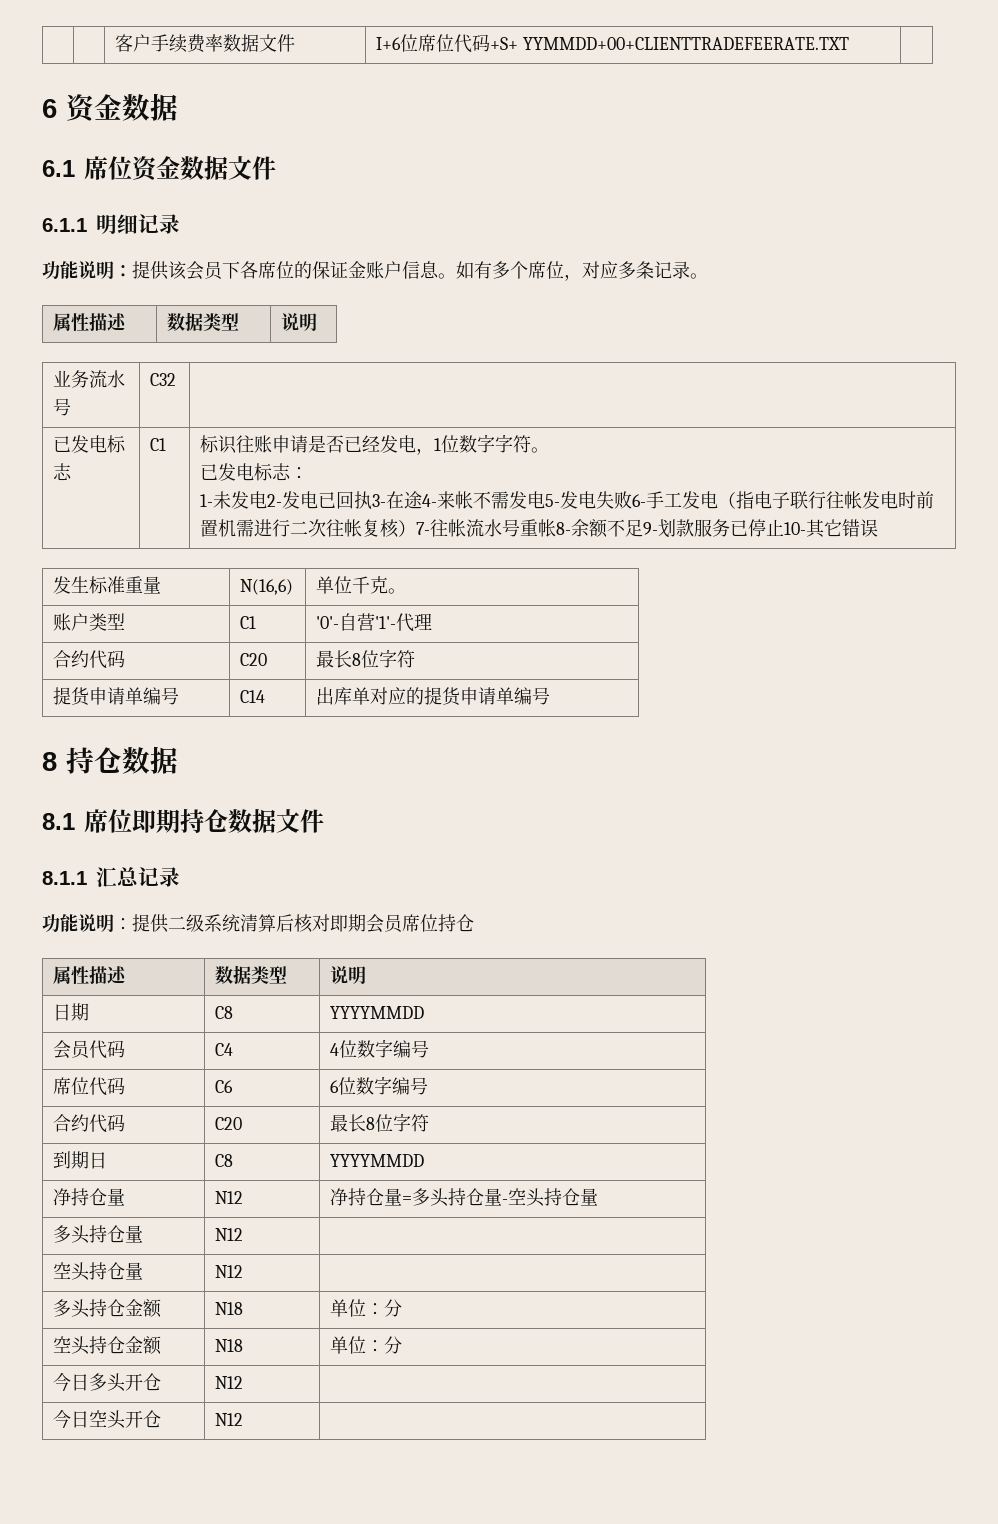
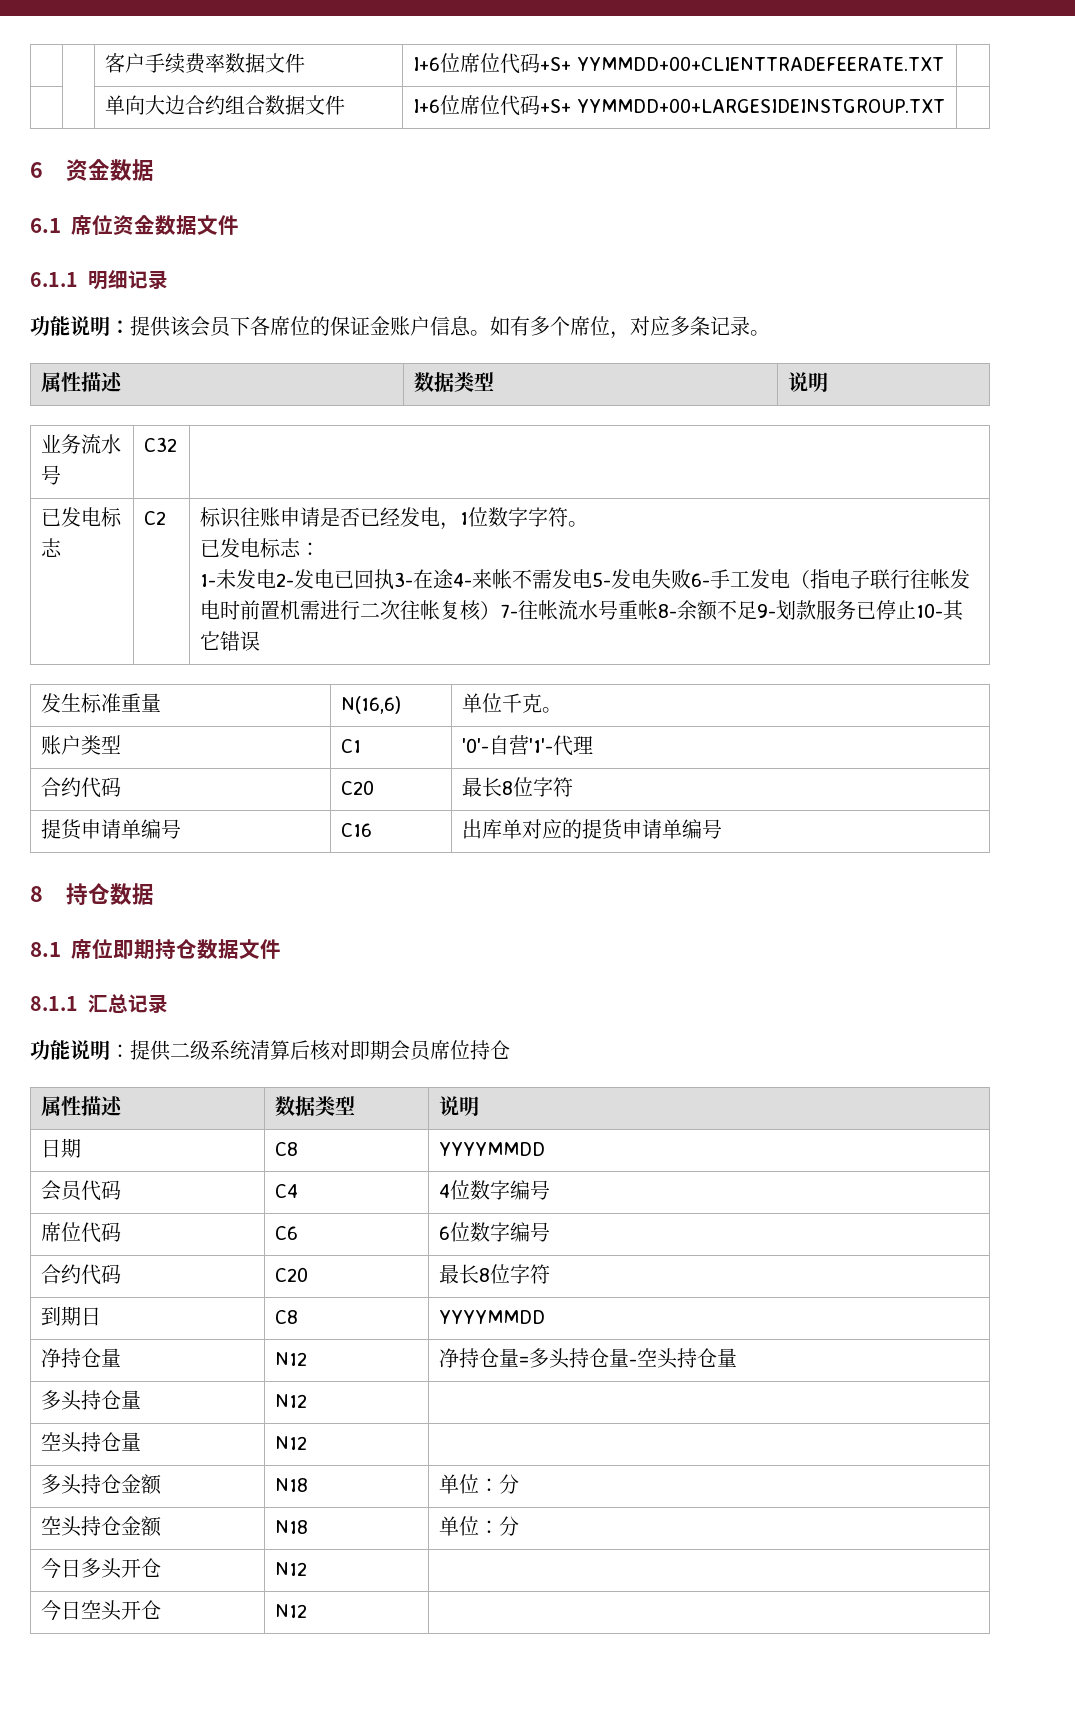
(850, 43) none -> [105,95,346,115] [413,95,946,116] // | | 单向大边合约组合数据文件 | I+6位席位代码+S+ YYMMDD+00+LARGESIDEINSTGROUP.TXT |
[150,438,167,451] C1 -> [144,511,167,525] C2
[240,690,266,703] C14 -> [341,823,373,837] C16

